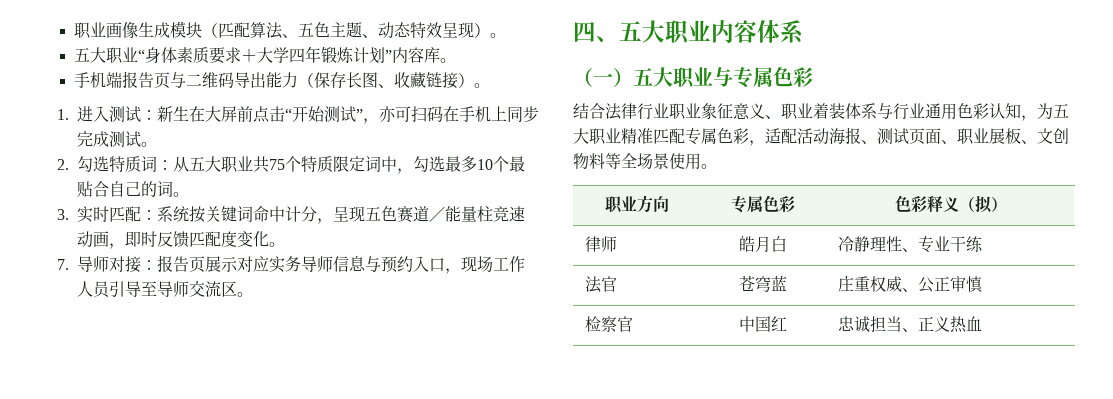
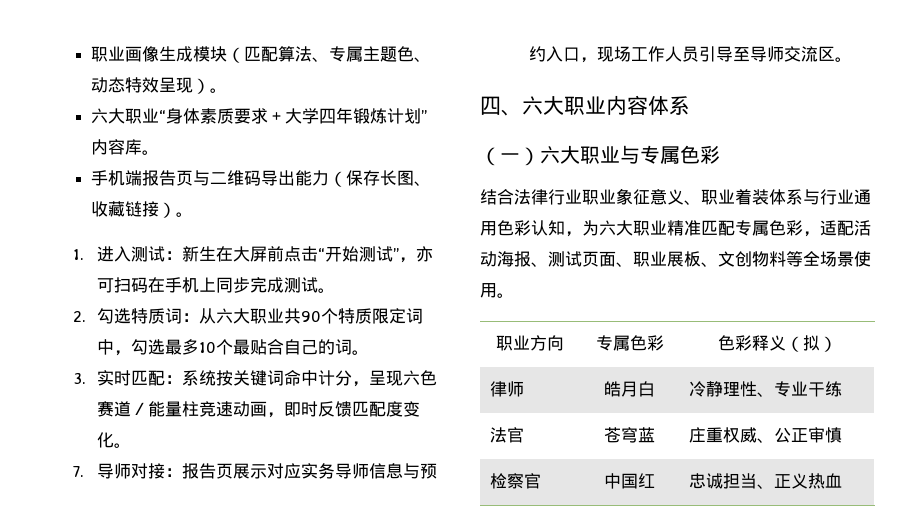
[298,22,363,38] 五色主题 -> [329,46,415,62] 专属主题色
[74,47,91,62] 五 -> [91,108,109,124] 六
[188,156,205,171] 五 -> [216,308,234,324] 六
[268,159,285,170] 75 -> [301,311,322,322] 90
[364,206,381,221] 五 -> [403,370,421,386] 六
[619,21,642,41] 五 -> [522,96,543,115] 六
[633,68,653,86] 五 -> [540,146,560,164] 六
[1053,103,1069,118] 五 -> [599,220,616,236] 六

